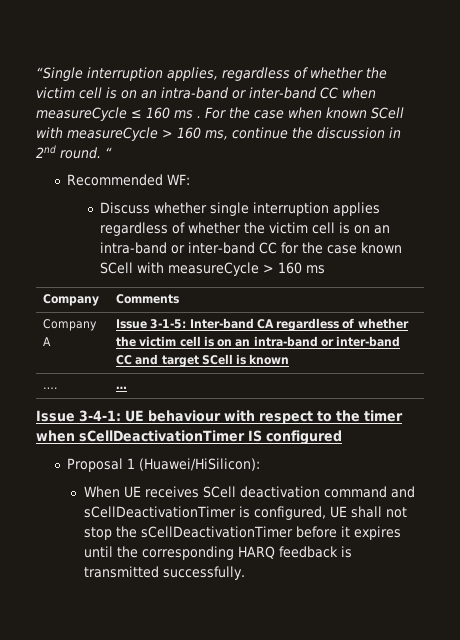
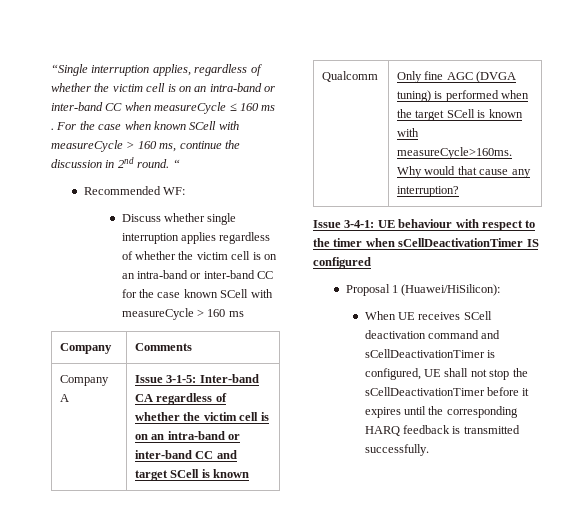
[43,387,58,389] [116,386,128,389] …. | … -> [322,71,379,82] [397,71,517,83] [397,90,530,102] [397,109,523,121] [397,128,420,137] [397,147,513,159] [397,166,531,178] [397,186,460,197] Qualcomm | Only fine AGC (DVGA tuning) is performed when the target SCell is known with measureCycle>160ms. Why would that cause any interruption?

